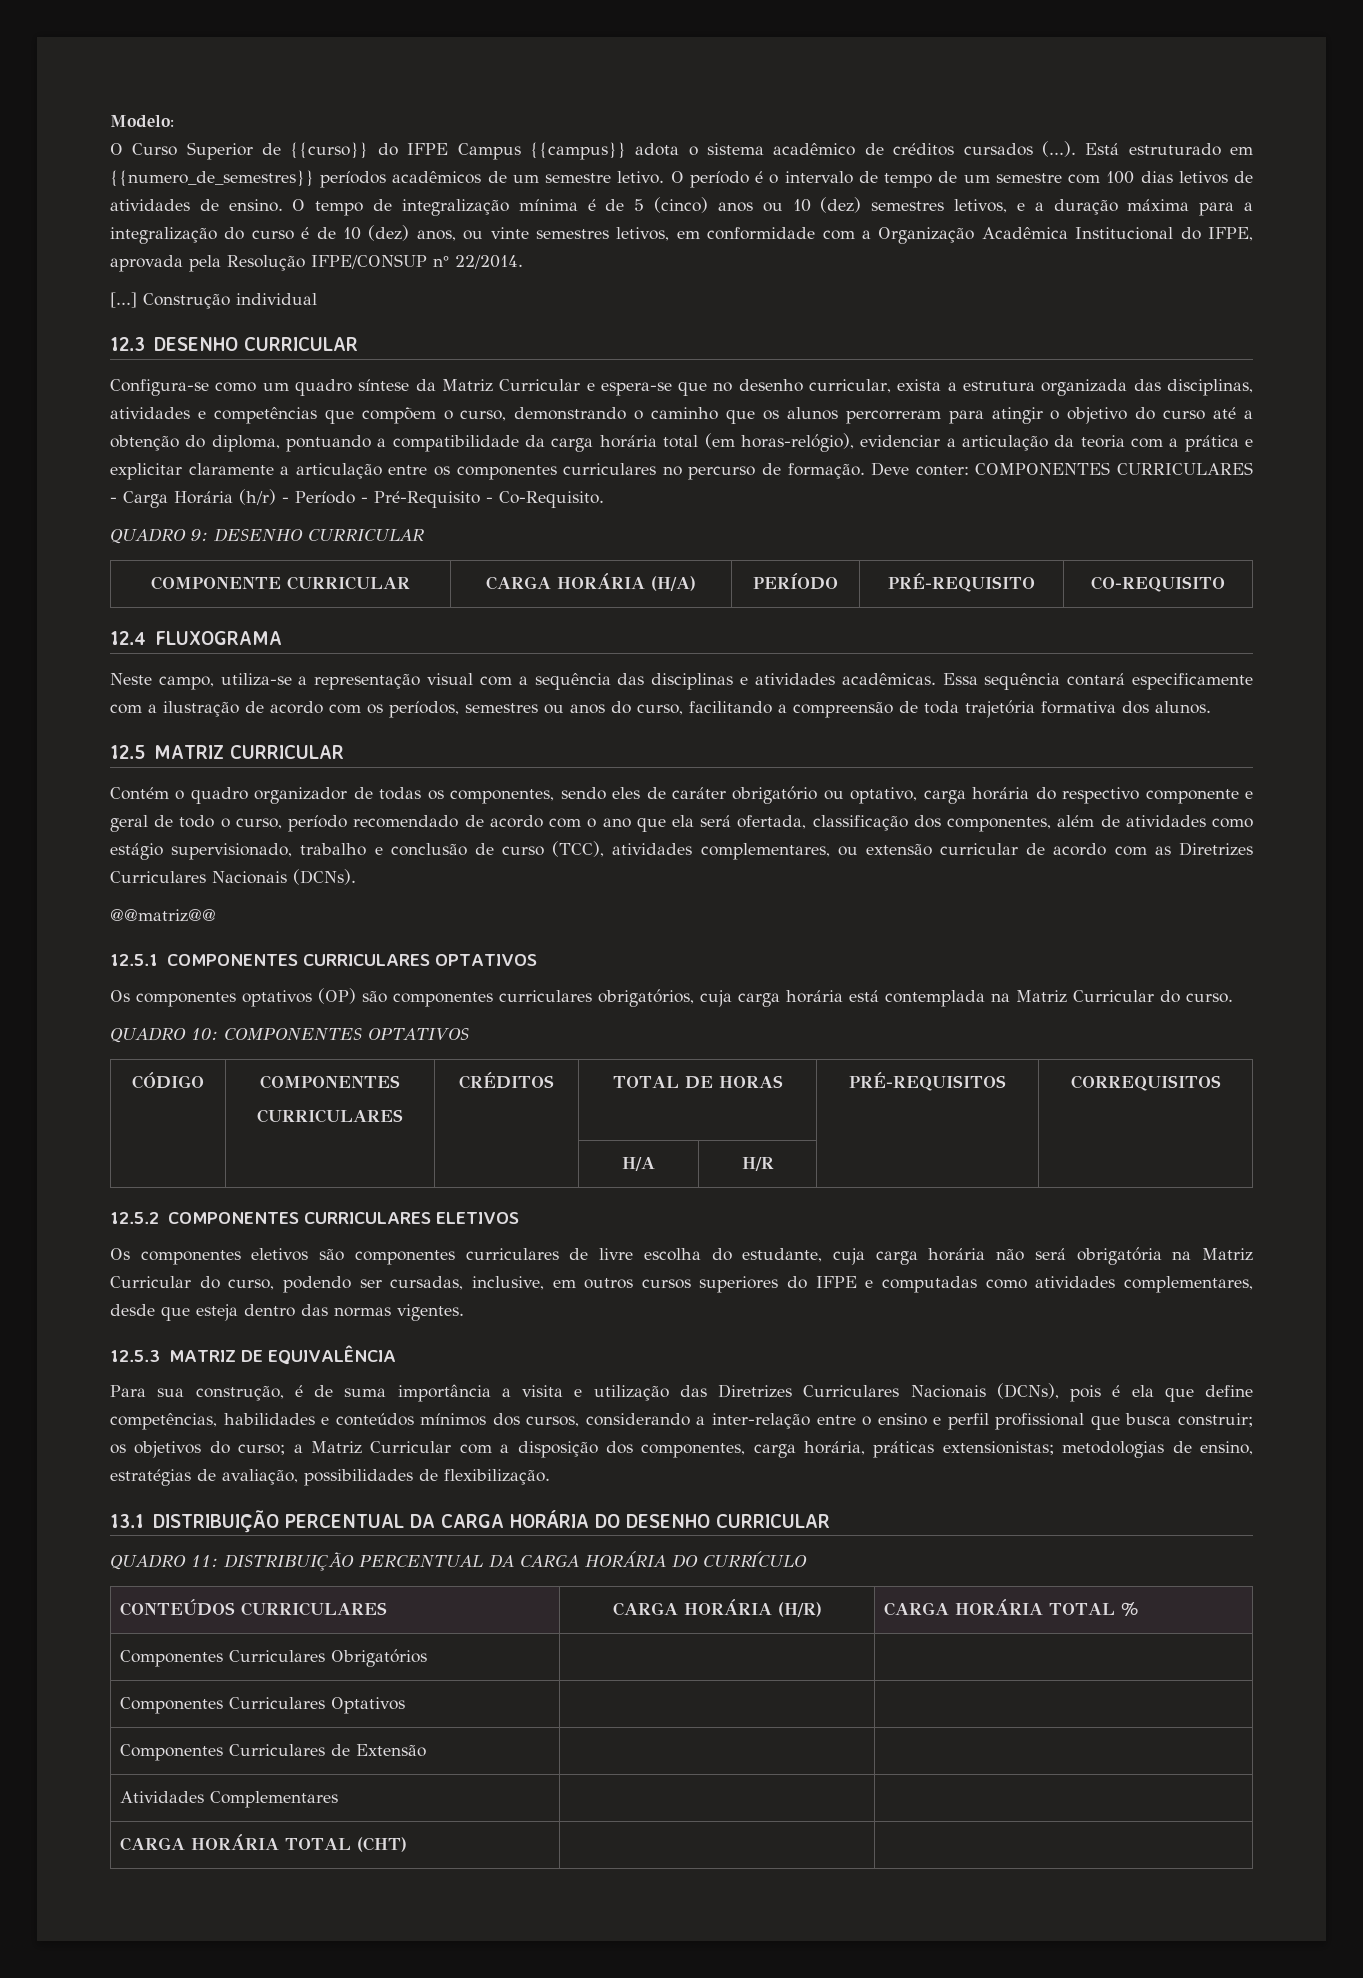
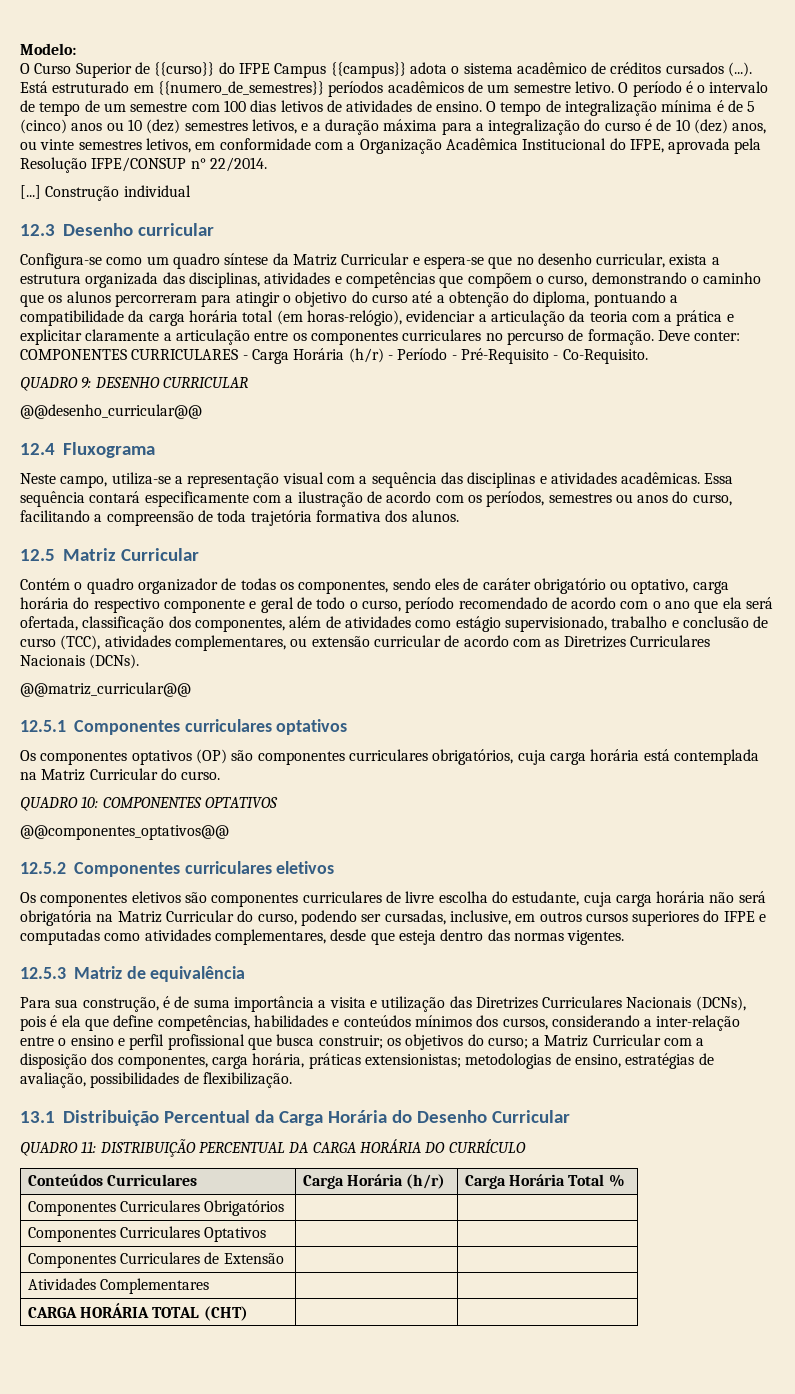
[153,337,358,351] DESENHO CURRICULAR -> [63,223,214,236] Desenho curricular
[151,576,410,590] [485,573,696,591] [753,573,838,590] [888,573,1035,592] [1091,576,1225,592] // COMPONENTE CURRICULAR | CARGA HORÁRIA (H/A) | PERÍODO | PRÉ-REQUISITO | CO-REQUISITO -> [20,404,202,419] // @@desenho_curricular@@
[154,631,282,645] FLUXOGRAMA -> [63,442,155,458] Fluxograma
[153,745,344,759] MATRIZ CURRICULAR -> [63,548,199,561] Matriz Curricular
[110,909,216,922] @@matriz@@ -> [20,682,191,697] @@matriz_curricular@@
[166,954,537,966] COMPONENTES CURRICULARES OPTATIVOS -> [74,719,348,735] Componentes curriculares optativos
[132,1072,204,1089] [260,1075,400,1089] [257,1109,403,1123] [459,1072,554,1089] [612,1075,783,1089] [849,1072,1006,1091] [1070,1075,1221,1091] [622,1157,655,1171] [741,1157,774,1171] [110,1212,519,1224] // CÓDIGO | COMPONENTES // CURRICULARES | CRÉDITOS | TOTAL DE HORAS | PRÉ-REQUISITOS | CORREQUISITOS // | | | H/A | H/R | | // 12.5.2 COMPONENTES CURRICULARES ELETIVOS -> [20,825,229,840] [20,861,335,877] // @@componentes_optativos@@ // 12.5.2 Componentes curriculares eletivos
[168,1345,396,1365] MATRIZ DE EQUIVALÊNCIA -> [74,966,246,982] Matriz de equivalência
[152,1510,830,1533] DISTRIBUIÇÃO PERCENTUAL DA CARGA HORÁRIA DO DESENHO CURRICULAR -> [63,1110,570,1126] Distribuição Percentual da Carga Horária do Desenho Curricular
[119,1599,387,1616] [612,1599,822,1617] [883,1599,1115,1616] CONTEÚDOS CURRICULARES | CARGA HORÁRIA (H/R) | CARGA HORÁRIA TOTAL -> [27,1174,197,1186] [302,1174,446,1189] [464,1174,605,1189] Conteúdos Curriculares | Carga Horária (h/r) | Carga Horária Total

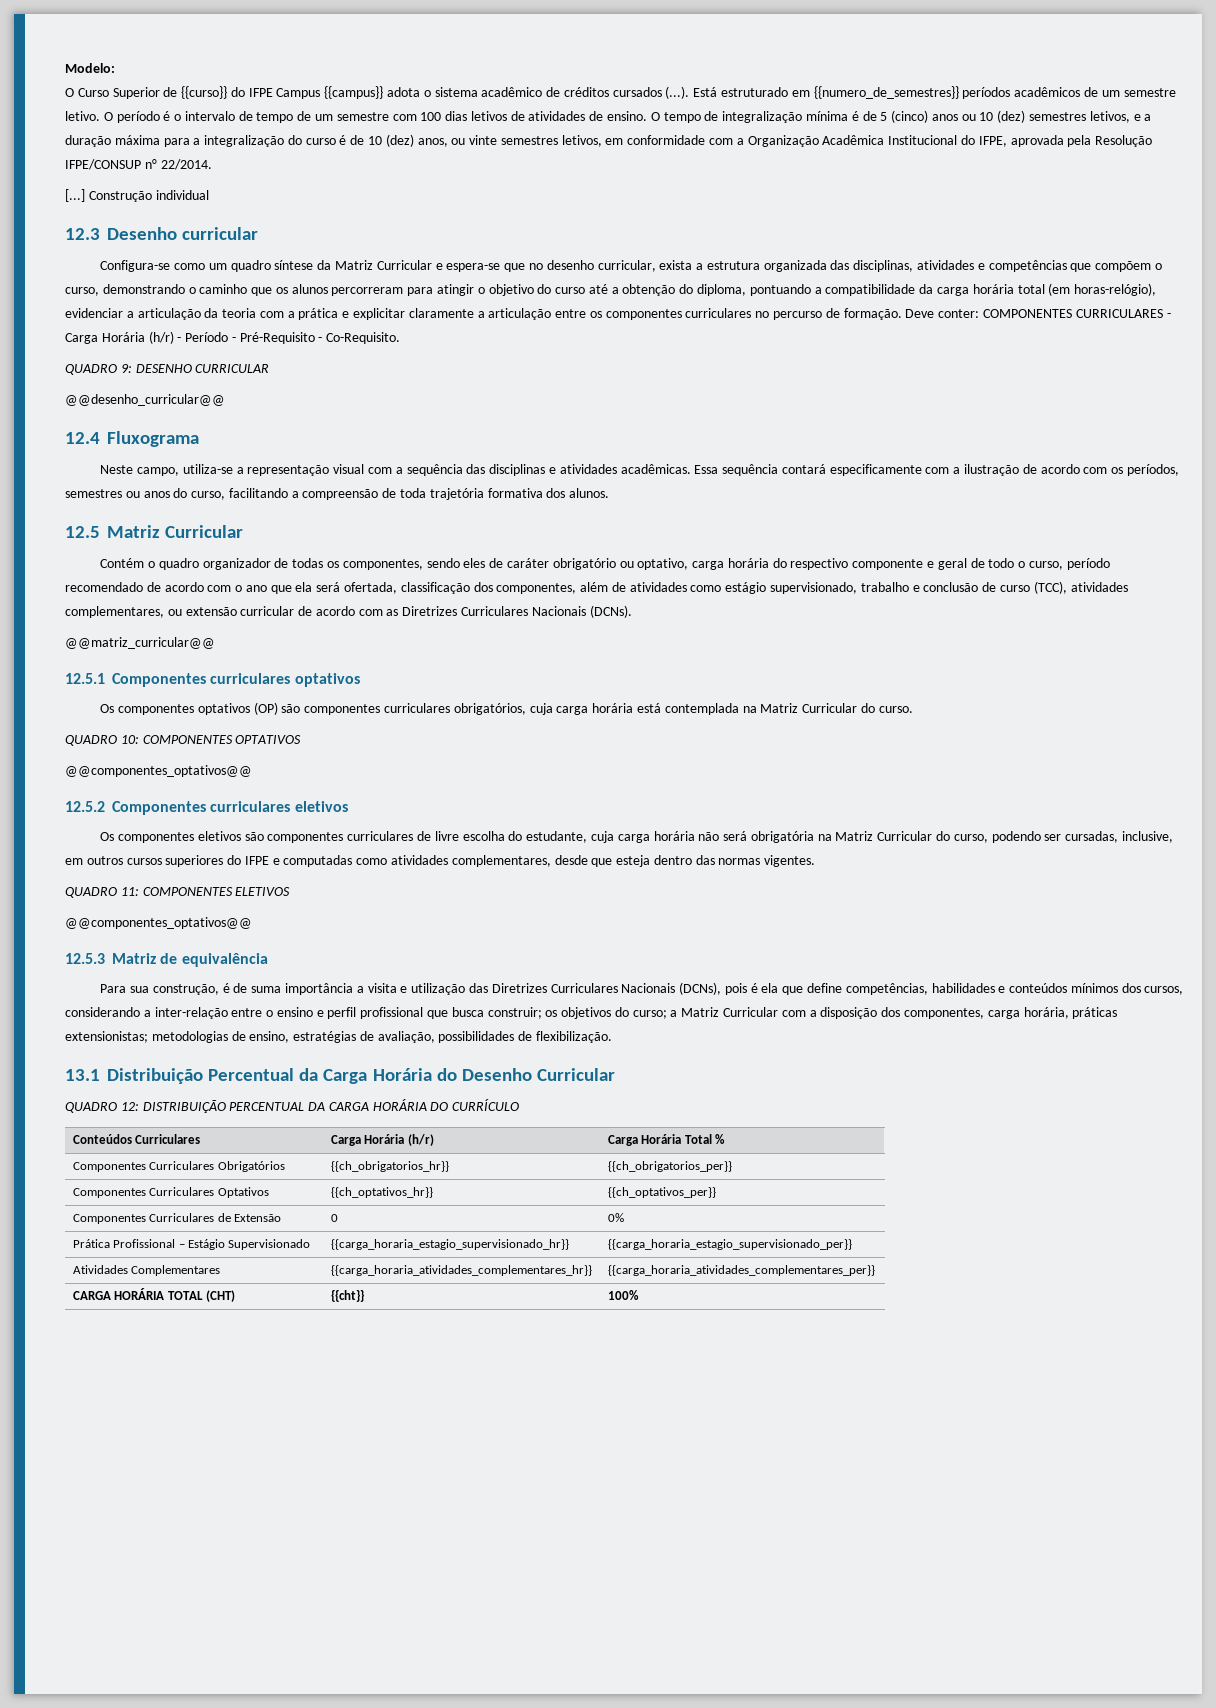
(625, 937) none -> [65,887,291,898] [65,917,252,929] // QUADRO 11: COMPONENTES ELETIVOS // @@componentes_optativos@@
[81,1141,97,1153] 11: -> [120,1102,139,1111] 12:
(285, 1208) | -> [330,1161,449,1172] [607,1161,732,1172] {{ch_obrigatorios_hr}} | {{ch_obrigatorios_per}}
(267, 1234) | -> [330,1187,433,1198] [607,1187,716,1198] {{ch_optativos_hr}} | {{ch_optativos_per}}
(284, 1258) | -> [330,1214,338,1222] [607,1213,624,1222] [72,1239,311,1250] [330,1239,569,1250] [607,1239,852,1250] 0 | 0% // Prática Profissional – Estágio Supervisionado | {{carga_horaria_estagio_supervisionado_hr}} | {{carga_horaria_estagio_supervisionado_per}}
(209, 1286) | -> [330,1265,592,1276] [607,1265,875,1276] {{carga_horaria_atividades_complementares_hr}} | {{carga_horaria_atividades_complementares_per}}
(248, 1313) | -> [330,1289,364,1302] [607,1290,639,1300] {{cht}} | 100%

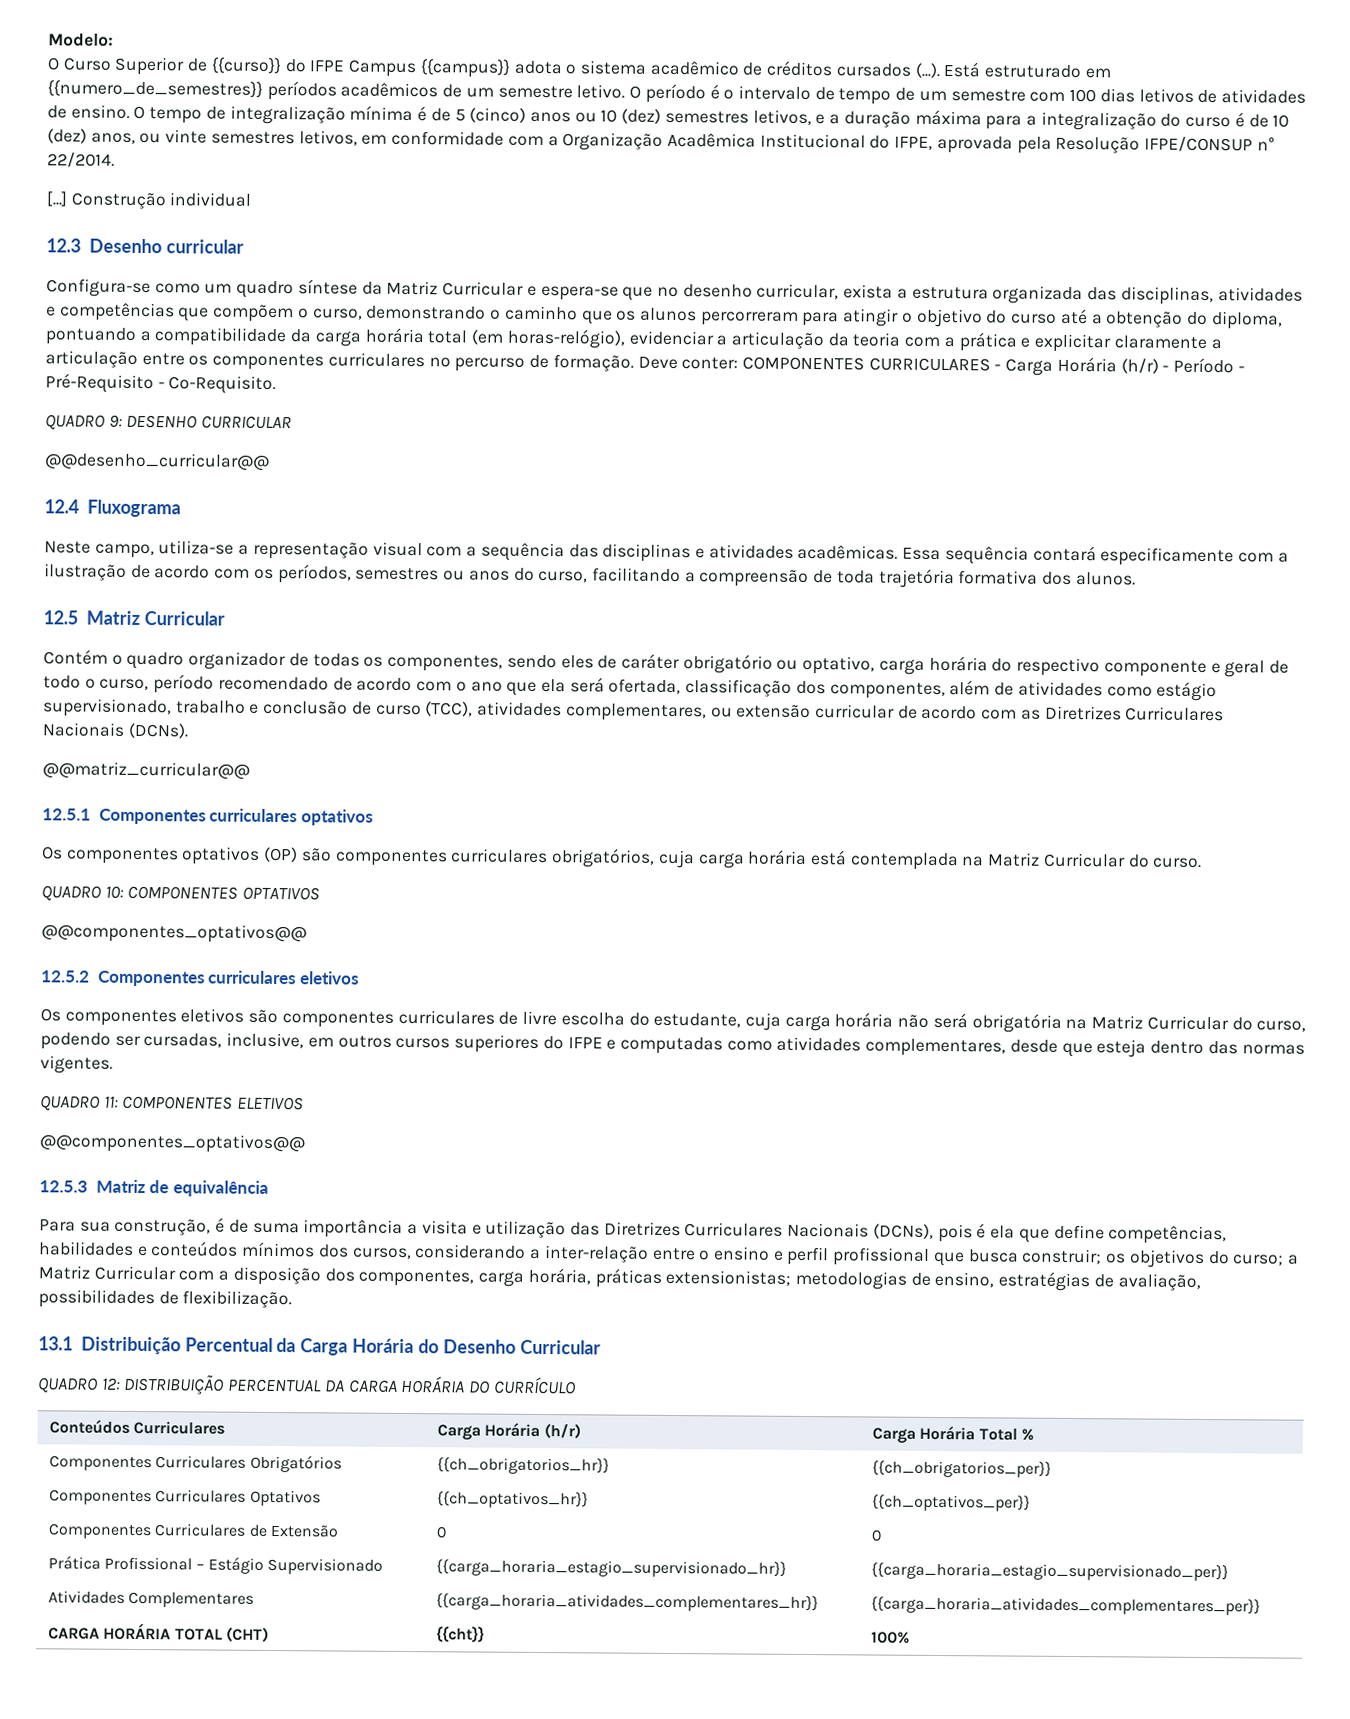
[607,1213,624,1222] 0% -> [871,1529,883,1542] 0

